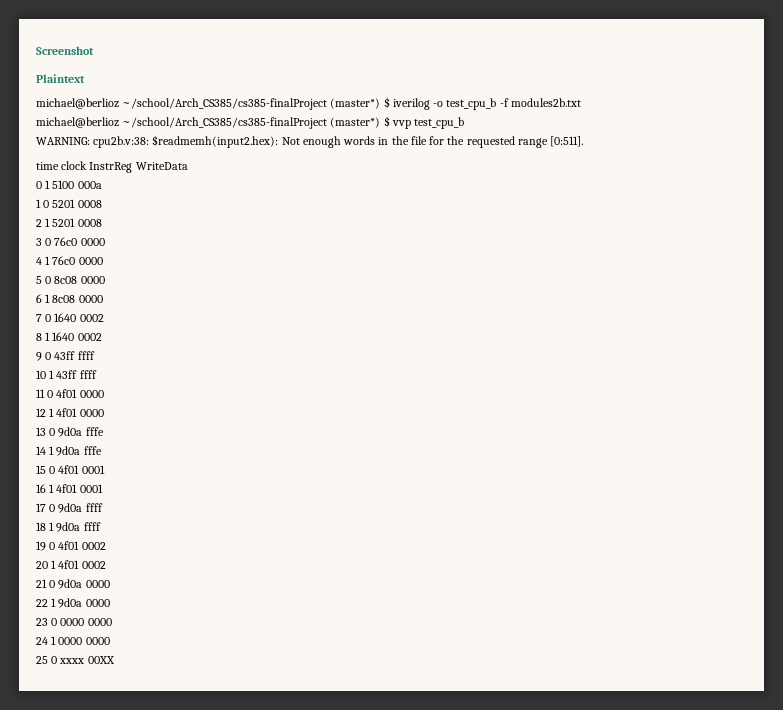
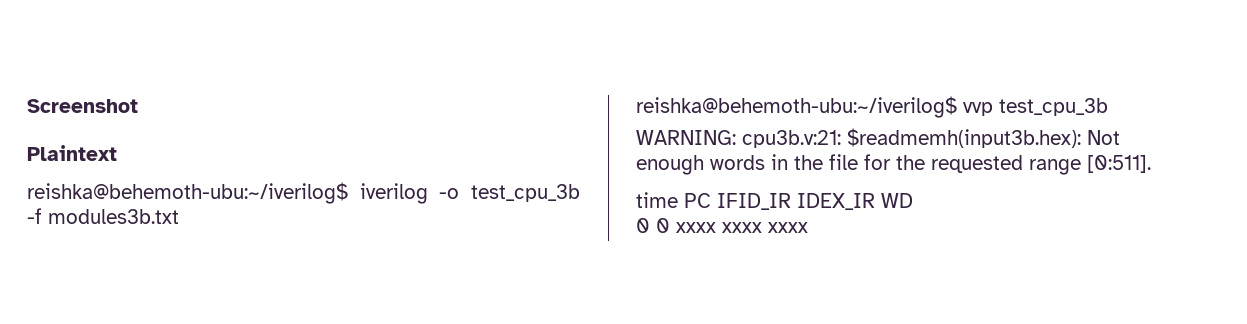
[36,97,581,110] [36,116,465,129] michael@berlioz ~/school/Arch_CS385/cs385-finalProject (master*) $ iverilog -o test_cpu_b -f modules2b.txt // michael@berlioz ~/school/Arch_CS385/cs385-finalProject (master*) $ vvp test_cpu_b -> [27,182,580,204] [27,208,179,224] [636,96,1108,118] reishka@behemoth-ubu:~/iverilog$ iverilog -o test_cpu_3b -f modules3b.txt // reishka@behemoth-ubu:~/iverilog$ vvp test_cpu_3b
[93,135,279,148] cpu2b.v:38: $readmemh(input2.hex): -> [742,128,1081,148] cpu3b.v:21: $readmemh(input3b.hex):
[61,161,188,173] [36,180,102,189] [36,199,102,208] [36,218,102,227] [36,237,105,246] [36,256,103,265] [36,276,105,284] [36,294,103,303] [36,313,104,322] [36,332,102,341] [36,351,95,361] [36,370,97,379] [36,389,104,398] [36,408,104,417] [36,427,104,437] [36,446,102,456] [36,465,105,474] [36,484,103,493] [36,503,103,513] [36,522,101,532] [36,541,106,551] [36,560,106,569] [36,579,110,589] [36,598,110,608] [36,618,112,626] [36,636,110,645] [36,656,115,664] clock InstrReg WriteData // 0 1 5100 000a // 1 0 5201 0008 // 2 1 5201 0008 // 3 0 76c0 0000 // 4 1 76c0 0000 // 5 0 8c08 0000 // 6 1 8c08 0000 // 7 0 1640 0002 // 8 1 1640 0002 // 9 0 43ff ffff // 10 1 43ff ffff // 11 0 4f01 0000 // 12 1 4f01 0000 // 13 0 9d0a fffe // 14 1 9d0a fffe // 15 0 4f01 0001 // 16 1 4f01 0001 // 17 0 9d0a ffff // 18 1 9d0a ffff // 19 0 4f01 0002 // 20 1 4f01 0002 // 21 0 9d0a 0000 // 22 1 9d0a 0000 // 23 0 0000 0000 // 24 1 0000 0000 // 25 0 xxxx 00XX -> [684,193,913,210] [636,218,808,233] PC IFID_IR IDEX_IR WD // 0 0 xxxx xxxx xxxx

